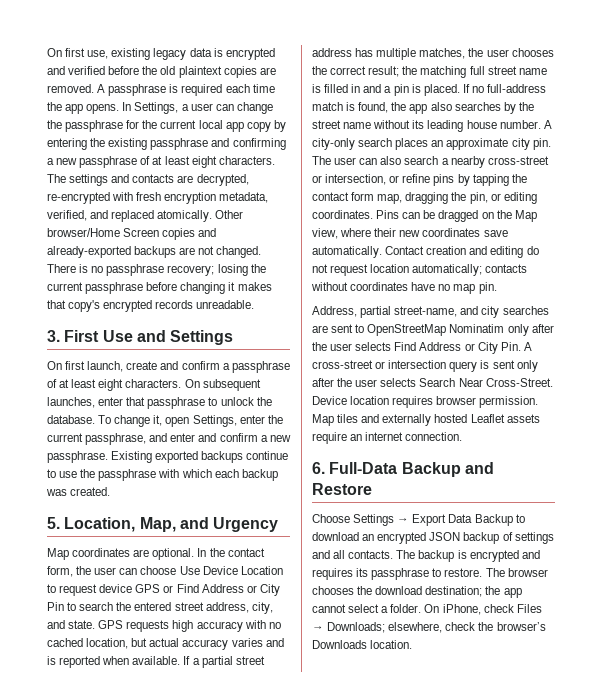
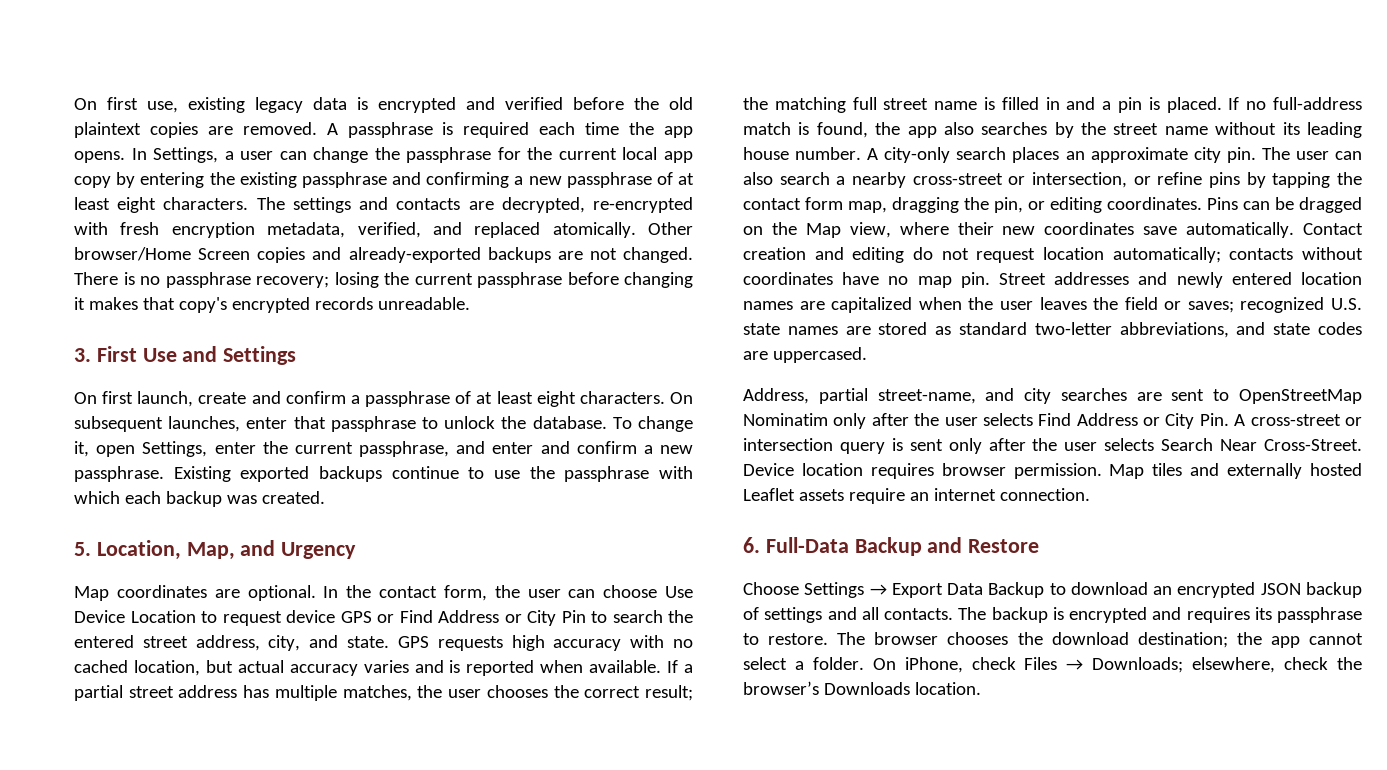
(497, 288) none -> [999,272,1362,288] [743,297,1362,313] [743,322,1362,338] [743,347,867,363] Street addresses and newly entered location names are capitalized when the user leaves the field or saves; recognized U.S. state names are stored as standard two-letter abbreviations, and state codes are uppercased.

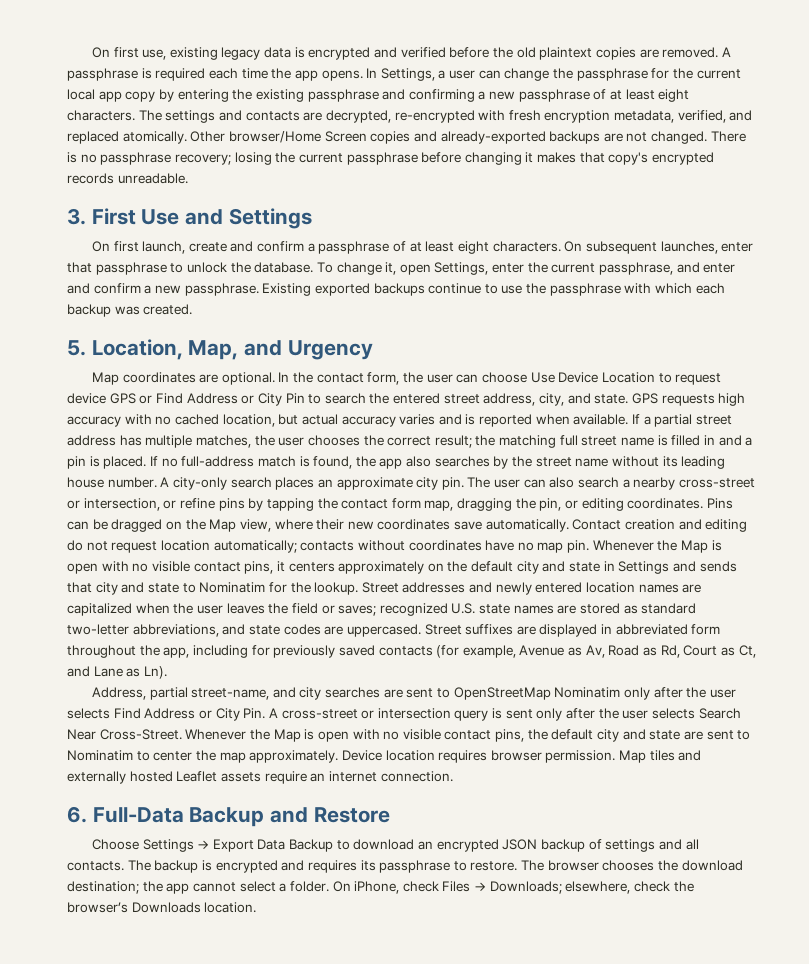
(990, 280) none -> [592,540,722,553] [67,561,737,574] [67,582,359,595] Whenever the Map is open with no visible contact pins, it centers approximately on the default city and state in Settings and sends that city and state to Nominatim for the lookup.
(867, 355) none -> [424,624,721,637] [67,645,756,658] [67,666,167,679] Street suffixes are displayed in abbreviated form throughout the app, including for previously saved contacts (for example, Avenue as Av, Road as Rd, Court as Ct, and Lane as Ln).
(1362, 445) none -> [185,729,751,742] [67,750,339,763] Whenever the Map is open with no visible contact pins, the default city and state are sent to Nominatim to center the map approximately.

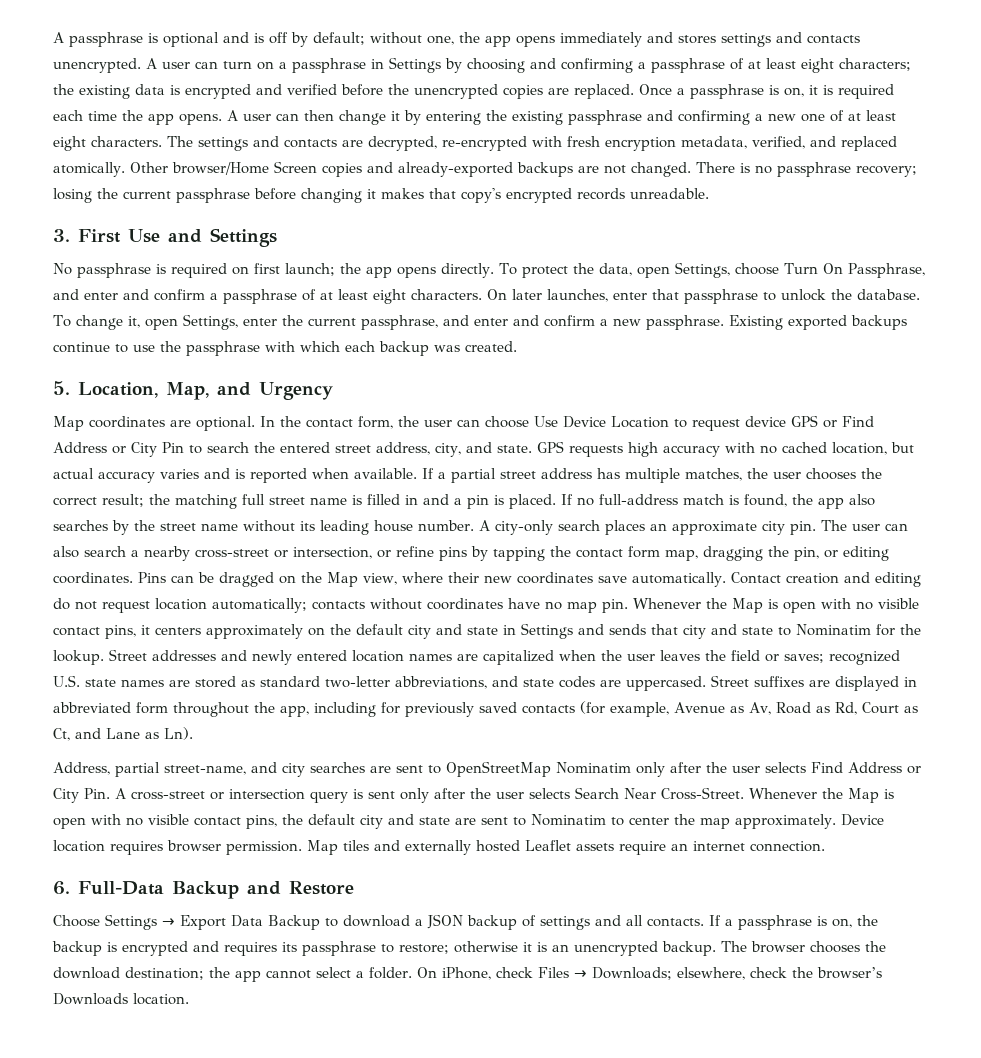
[91,47,261,60] On first use, existing legacy -> [53,32,860,47] [53,57,911,73] [53,84,130,99] A passphrase is optional and is off by default; without one, the app opens immediately and stores settings and contacts unencrypted. A user can turn on a passphrase in Settings by choosing and confirming a passphrase of at least eight characters; the existing
[516,47,731,60] [67,68,138,81] old plaintext copies are removed. A passphrase -> [414,84,818,99] unencrypted copies are replaced. Once a passphrase is on, it
[366,68,741,81] [67,89,156,102] In Settings, a user can change the passphrase for the current local app copy -> [227,110,400,125] A user can then change it
[518,89,590,102] passphrase -> [801,113,825,122] one
[91,241,227,254] On first launch, create -> [53,262,925,278] [53,289,118,300] No passphrase is required on first launch; the app opens directly. To protect the data, open Settings, choose Turn On Passphrase, and enter
[585,241,657,254] subsequent -> [512,289,542,300] later
[418,839,499,852] an encrypted -> [415,919,423,926] a
[127,860,151,871] The -> [709,915,878,930] If a passphrase is on, the
[470,861,518,871] restore. -> [399,941,716,956] restore; otherwise it is an unencrypted backup.

